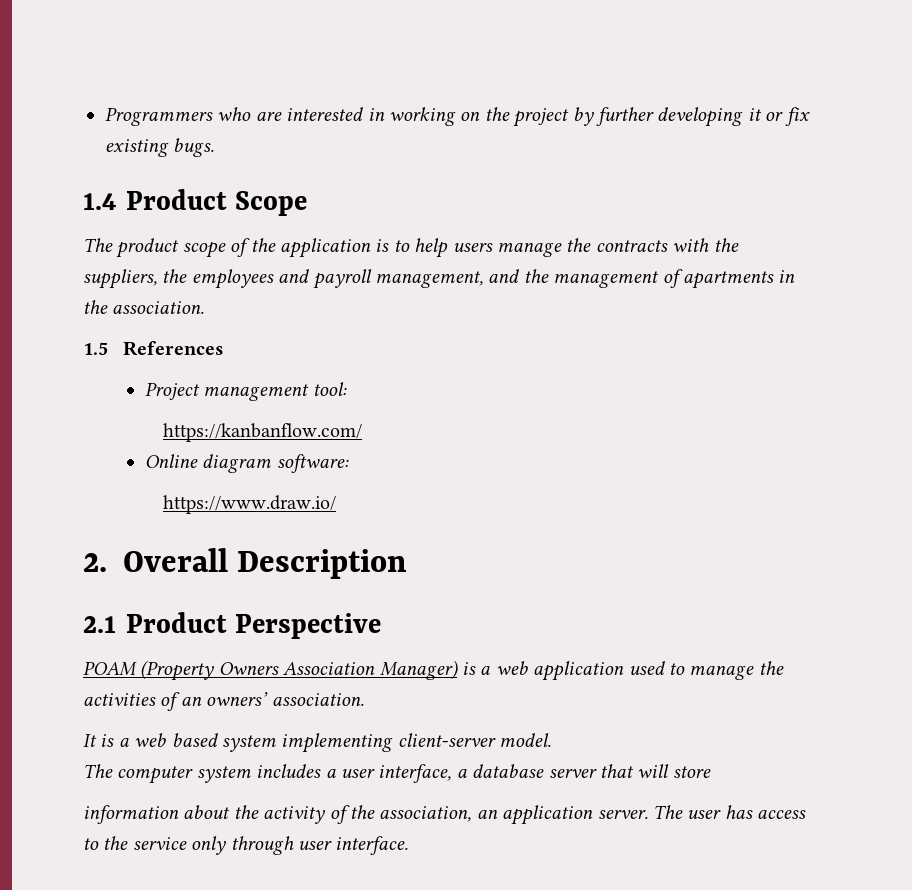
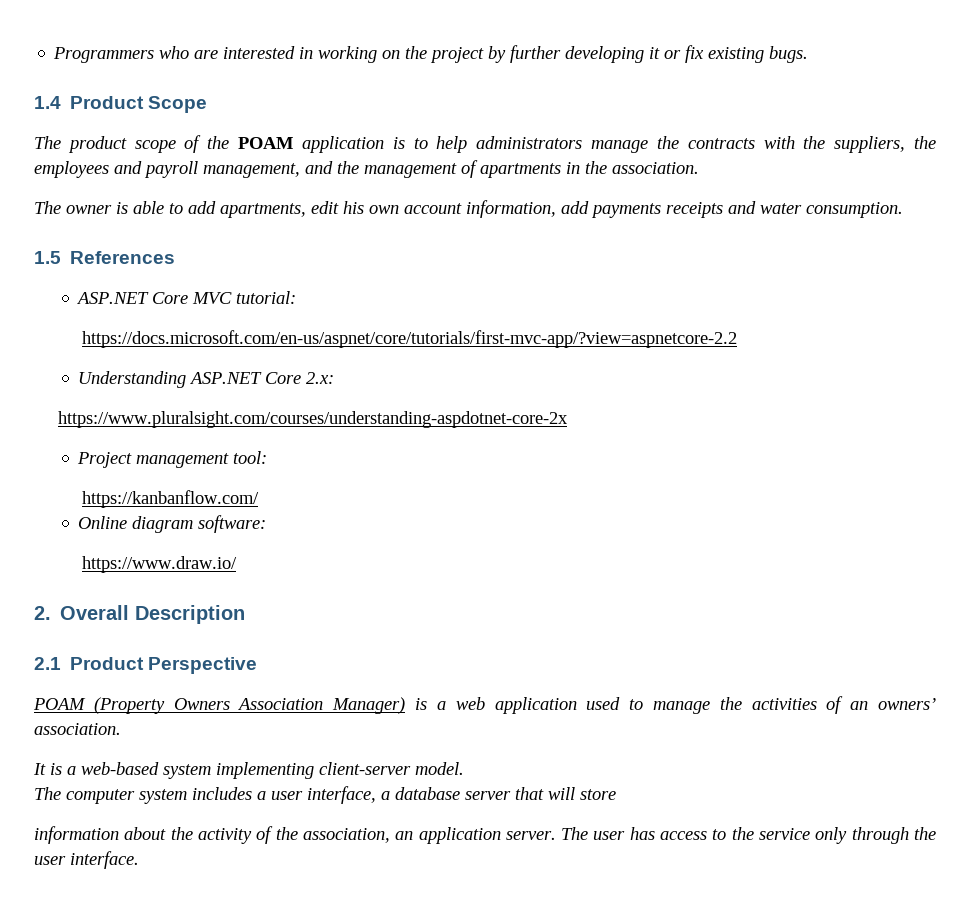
(276, 245) none -> [238,137,294,149] POAM
[452,243,493,252] users -> [476,136,583,149] administrators
[83,341,224,356] 1.5 References -> [34,200,903,218] [34,251,176,264] [76,291,297,304] [82,330,738,348] [78,371,335,388] [58,411,569,428] The owner is able to add apartments, edit his own account information, add payments receipts and water consumption. // 1.5 References // ASP.NET Core MVC tutorial: // https://docs.microsoft.com/en-us/aspnet/core/tutorials/first-mvc-app/?view=aspnetcore-2.2 // Understanding ASP.NET Core 2.x: // https://www.pluralsight.com/courses/understanding-aspdotnet-core-2x
[134,733,218,747] web based -> [81,762,159,775] web-based
(294, 845) none -> [913,827,936,840] the

